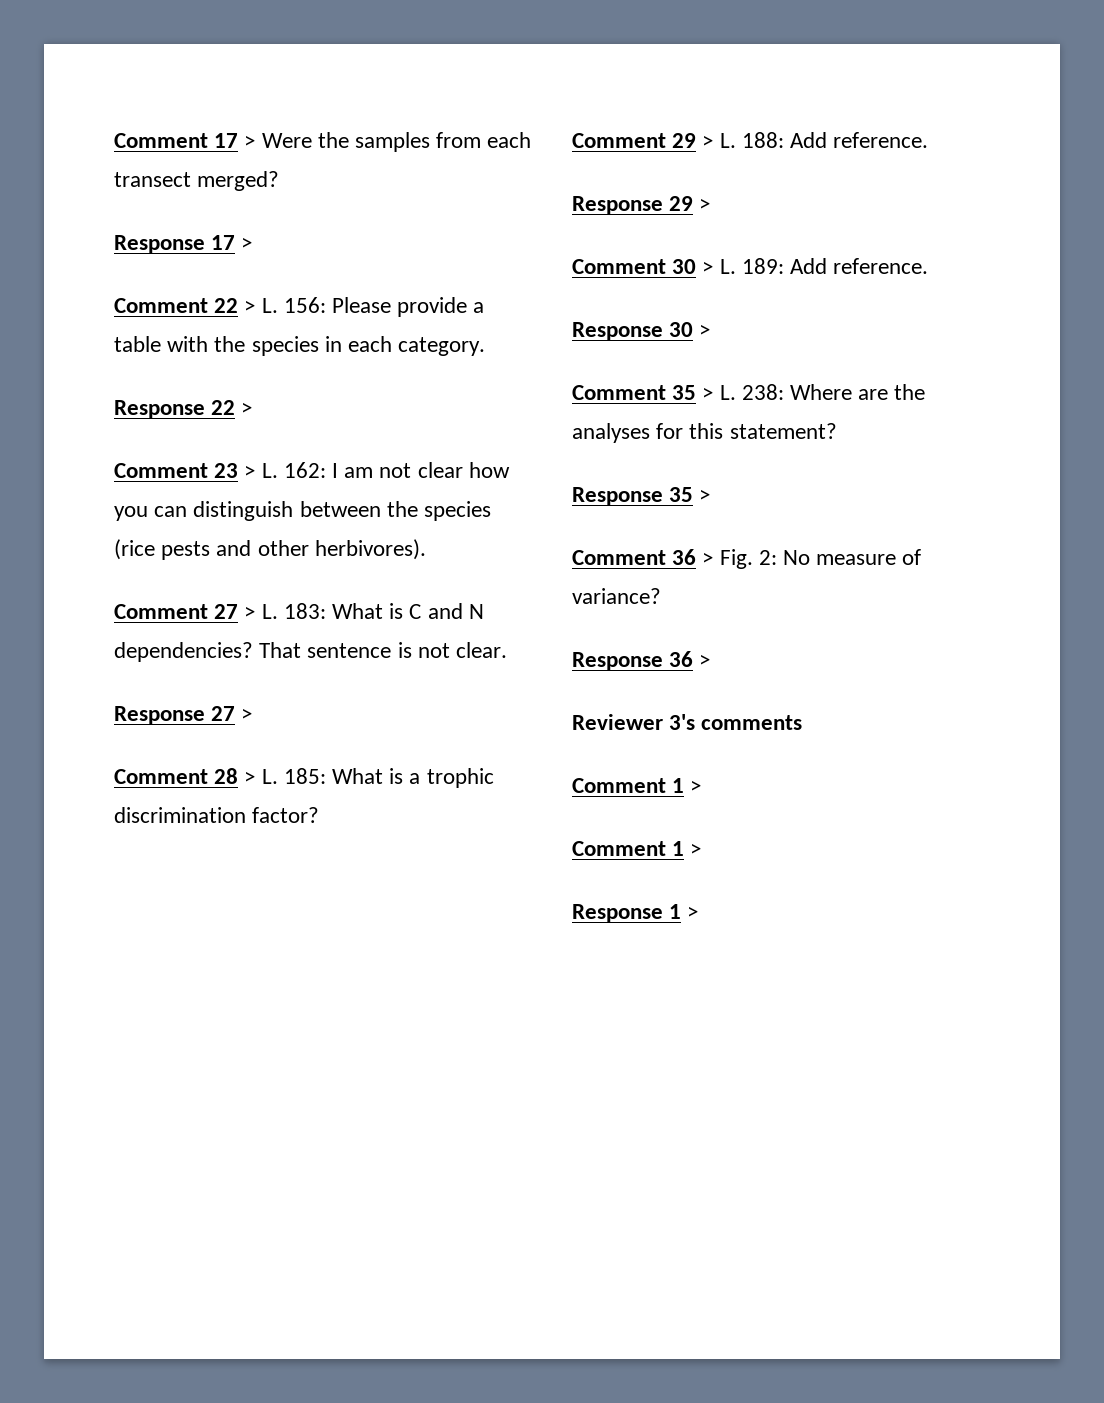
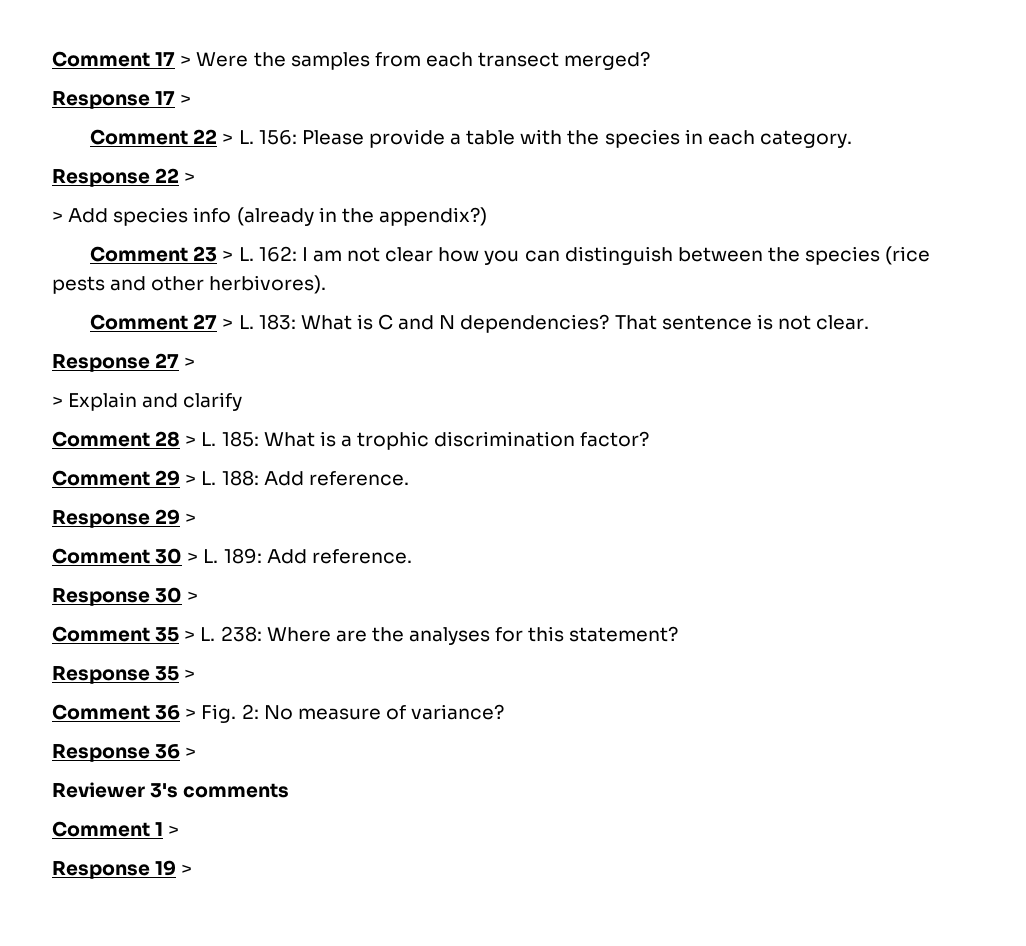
(253, 408) none -> [52,207,487,226] // > Add species info (already in the appendix?)
(253, 714) none -> [52,392,243,411] // > Explain and clarify
[572,841,702,856] [572,904,699,923] Comment 1 > // Response 1 > -> [52,860,193,879] Response 19 >

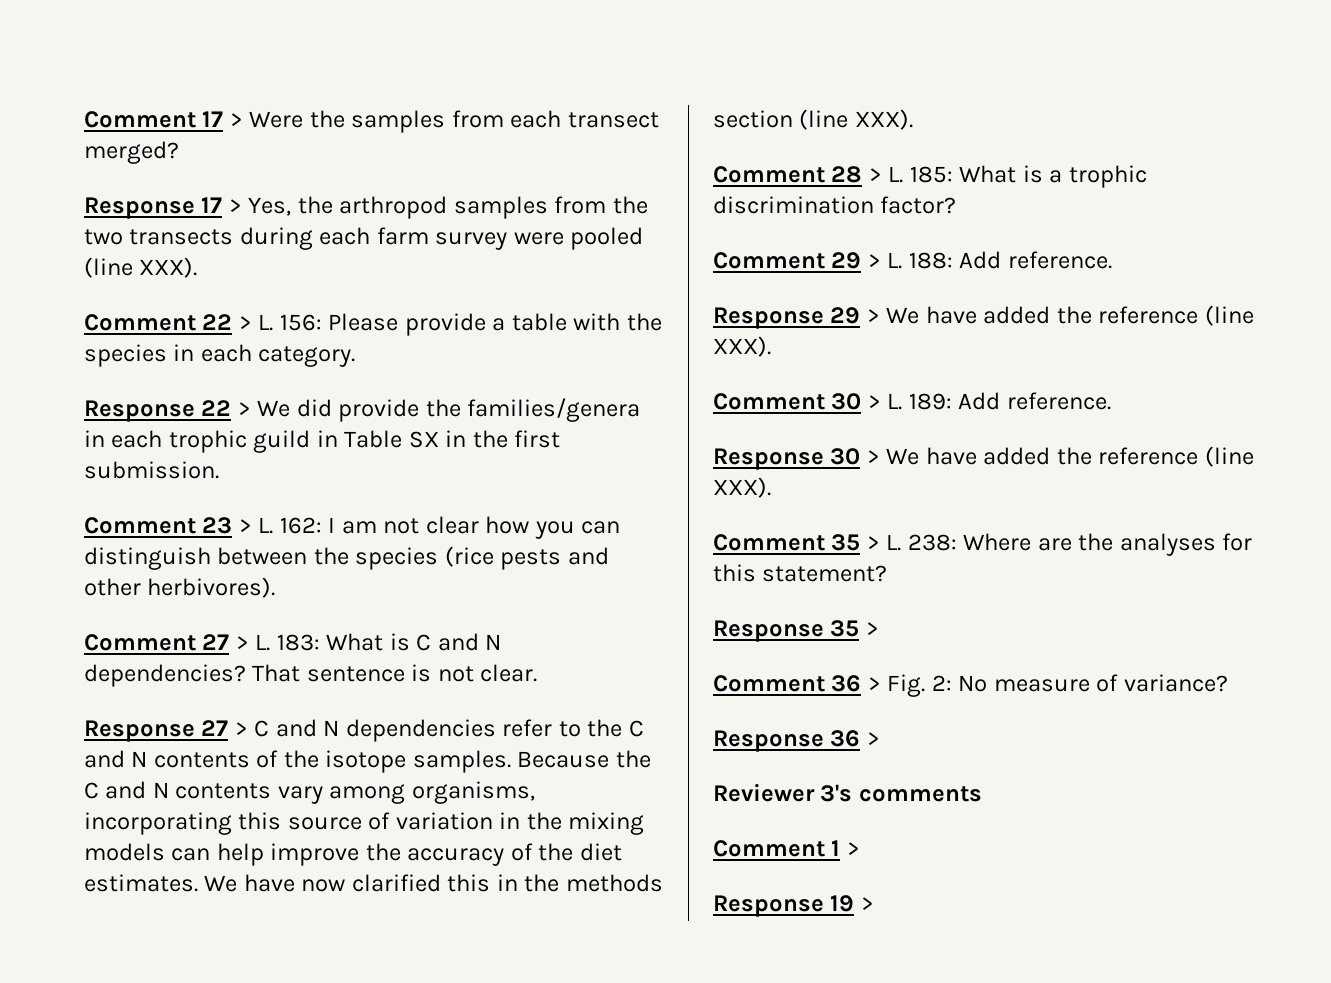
(192, 99) none -> [248,196,648,219] [84,227,644,250] [84,257,198,278] Yes, the arthropod samples from the two transects during each farm survey were pooled (line XXX).
[52,207,487,226] // > Add species info (already in the appendix?) -> [257,398,641,422] [84,430,561,453] [84,461,219,479] We did provide the families/genera in each trophic guild in Table SX in the first submission.
[52,392,243,411] // > Explain and clarify -> [254,719,644,742] [84,750,651,773] [84,781,535,804] [84,812,645,835] [84,843,622,866] [84,874,663,892] [713,109,913,130] C and N dependencies refer to the C and N contents of the isotope samples. Because the C and N contents vary among organisms, incorporating this source of variation in the mixing models can help improve the accuracy of the diet estimates. We have now clarified this in the methods section (line XXX).
(197, 518) none -> [886,305,1254,326] [713,336,771,357] We have added the reference (line XXX).
(199, 596) none -> [886,446,1254,467] [713,477,771,498] We have added the reference (line XXX).

